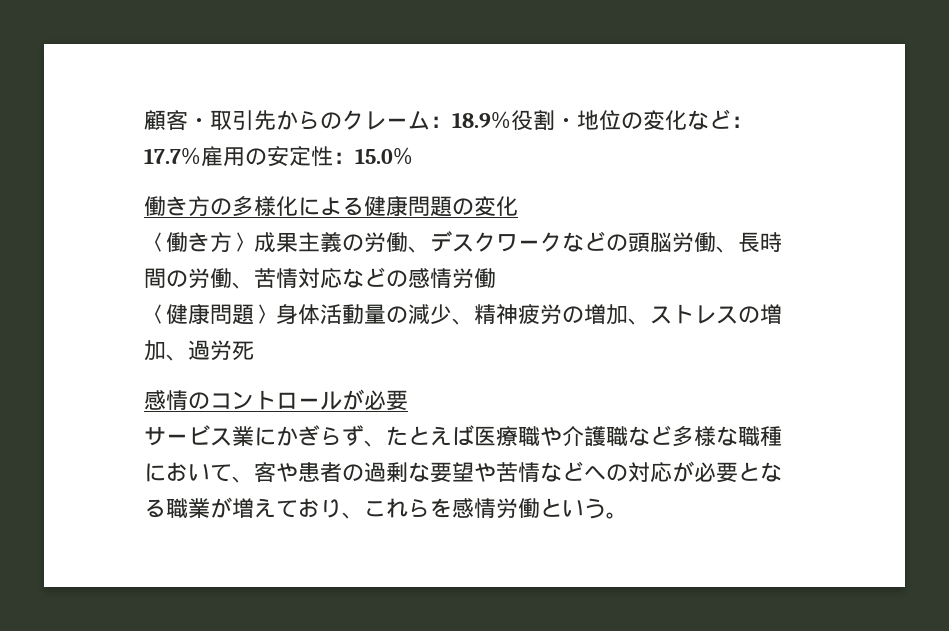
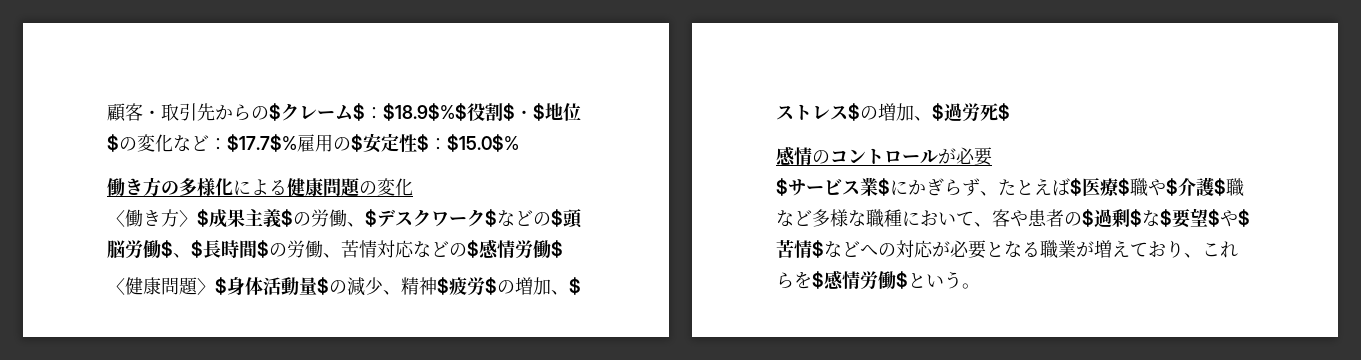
(342, 120) none -> [269,103,281,121] $
[430,109,753,131] [144,146,413,167] ：18.9%役割・地位の変化など：17.7%雇用の安定性：15.0% -> [353,103,581,121] [107,133,519,153] $：$18.9$%$役割$・$地位$の変化など：$17.7$%雇用の$安定性$：$15.0$%
(254, 242) none -> [197,209,209,227] $
[342,232,430,253] の労働、 -> [281,209,377,227] $の労働、$
[562,231,782,253] [144,268,166,288] などの頭脳労働、長時間 -> [485,209,582,228] [107,240,269,259] $などの$頭脳労働$、$長時間$
[408,268,496,288] 感情労働 -> [467,239,563,259] $感情労働$
(276, 314) none -> [215,277,227,295] $
(386, 314) none -> [317,277,329,295] $
[518,303,650,325] 疲労の増加、 -> [437,277,581,296] $疲労$の増加、$
[738,304,782,324] [144,340,188,361] の増加、 -> [848,103,944,121] $の増加、$
(254, 351) none -> [998,103,1010,121] $
(408, 400) none -> [776,178,788,196] $
(254, 436) none -> [878,178,890,196] $
[474,425,606,447] 医療職や介護 -> [1070,177,1226,197] $医療$職や$介護$
[364,462,540,483] 過剰な要望や苦情 -> [1082,208,1250,228] [776,240,824,258] $過剰$な$要望$や$苦情$
[452,498,540,518] 感情労働 -> [812,270,908,290] $感情労働$

